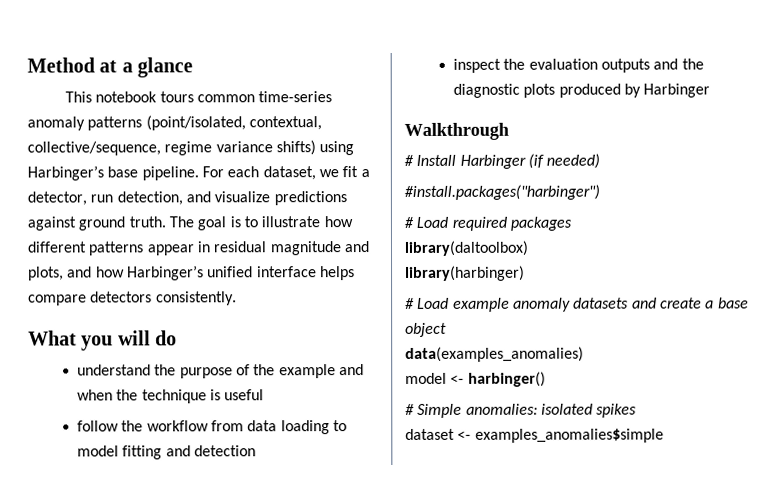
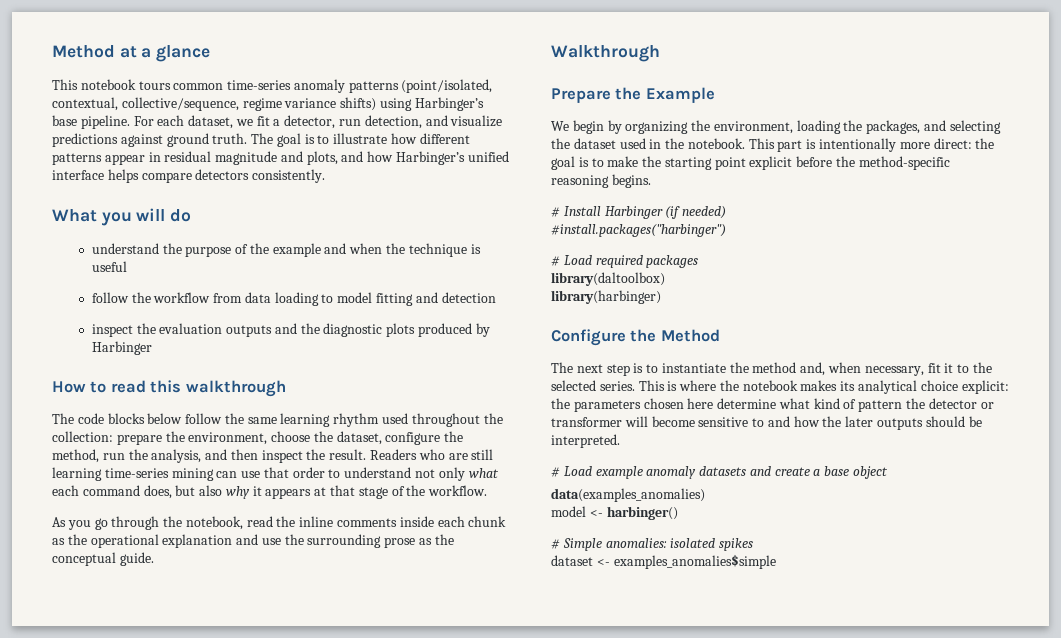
[404,122,509,140] Walkthrough -> [52,380,286,397] [52,413,503,427] [52,431,464,445] [52,449,494,463] [52,467,499,481] [52,485,488,499] [52,516,507,530] [52,534,454,548] [52,552,154,566] [551,45,660,62] [551,87,715,103] [551,120,1001,134] [551,138,995,152] [551,156,950,170] [551,174,651,188] How to read this walkthrough // The code blocks below follow the same learning rhythm used throughout the collection: prepare the environment, choose the dataset, configure the method, run the analysis, and then inspect the result. Readers who are still learning time-series mining can use that order to understand not only what each command does, but also why it appears at that stage of the workflow. // As you go through the notebook, read the inline comments inside each chunk as the operational explanation and use the surrounding prose as the conceptual guide. // Walkthrough // Prepare the Example // We begin by organizing the environment, loading the packages, and selecting the dataset used in the notebook. This part is intentionally more direct: the goal is to make the starting point explicit before the method-specific reasoning begins.
(525, 273) none -> [551,329,720,346] [551,362,992,376] [551,380,1009,394] [551,398,994,412] [551,416,982,430] [551,434,620,448] // Configure the Method // The next step is to instantiate the method and, when necessary, fit it to the selected series. This is where the notebook makes its analytical choice explicit: the parameters chosen here determine what kind of pattern the detector or transformer will become sensitive to and how the later outputs should be interpreted.

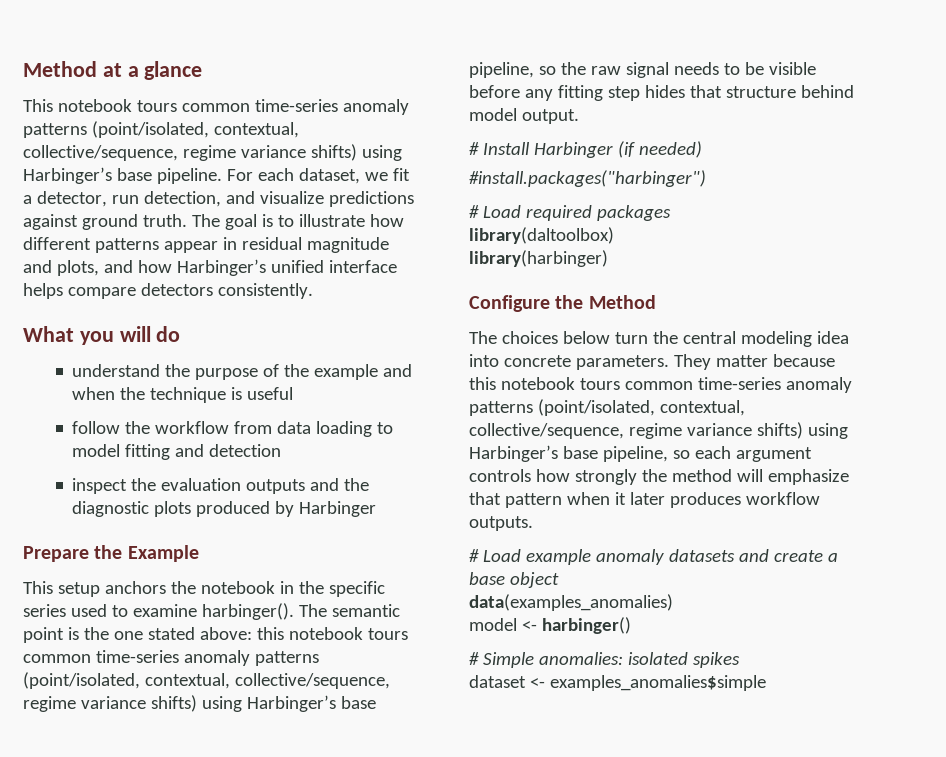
[52,380,286,397] [52,413,503,427] [52,431,464,445] [52,449,494,463] [52,467,499,481] [52,485,488,499] [52,516,507,530] [52,534,454,548] [52,552,154,566] [551,45,660,62] [551,87,715,103] [551,120,1001,134] [551,138,995,152] [551,156,950,170] [551,174,651,188] How to read this walkthrough // The code blocks below follow the same learning rhythm used throughout the collection: prepare the environment, choose the dataset, configure the method, run the analysis, and then inspect the result. Readers who are still learning time-series mining can use that order to understand not only what each command does, but also why it appears at that stage of the workflow. // As you go through the notebook, read the inline comments inside each chunk as the operational explanation and use the surrounding prose as the conceptual guide. // Walkthrough // Prepare the Example // We begin by organizing the environment, loading the packages, and selecting the dataset used in the notebook. This part is intentionally more direct: the goal is to make the starting point explicit before the method-specific reasoning begins. -> [23,545,199,562] [23,581,385,597] [23,603,400,620] [23,627,408,643] [23,650,319,666] [23,672,390,689] [23,695,376,712] [469,62,816,78] [469,85,854,101] [469,108,579,124] Prepare the Example // This setup anchors the notebook in the specific series used to examine harbinger(). The semantic point is the one stated above: this notebook tours common time-series anomaly patterns (point/isolated, contextual, collective/sequence, regime variance shifts) using Harbinger’s base pipeline, so the raw signal needs to be visible before any fitting step hides that structure behind model output.
[576,362,992,376] [551,380,1009,394] [551,398,994,412] [551,416,982,430] [551,434,620,448] next step is to instantiate the method and, when necessary, fit it to the selected series. This is where the notebook makes its analytical choice explicit: the parameters chosen here determine what kind of pattern the detector or transformer will become sensitive to and how the later outputs should be interpreted. -> [501,331,849,347] [469,354,835,370] [469,377,852,393] [469,399,745,416] [469,422,848,439] [469,445,812,462] [469,469,849,485] [469,492,820,508] [469,516,533,531] choices below turn the central modeling idea into concrete parameters. They matter because this notebook tours common time-series anomaly patterns (point/isolated, contextual, collective/sequence, regime variance shifts) using Harbinger’s base pipeline, so each argument controls how strongly the method will emphasize that pattern when it later produces workflow outputs.

